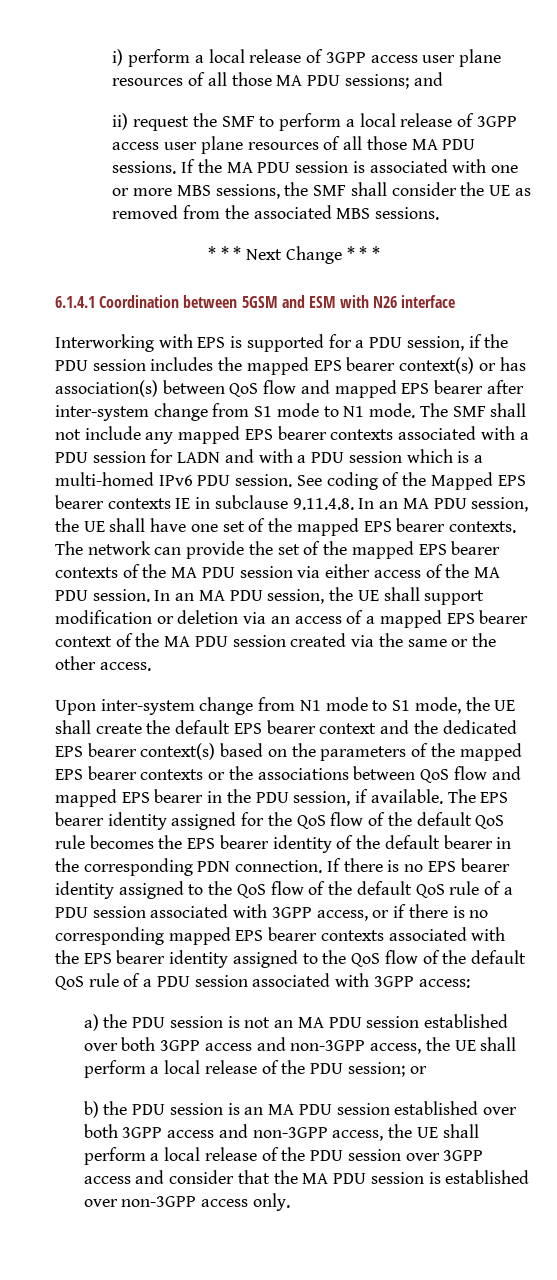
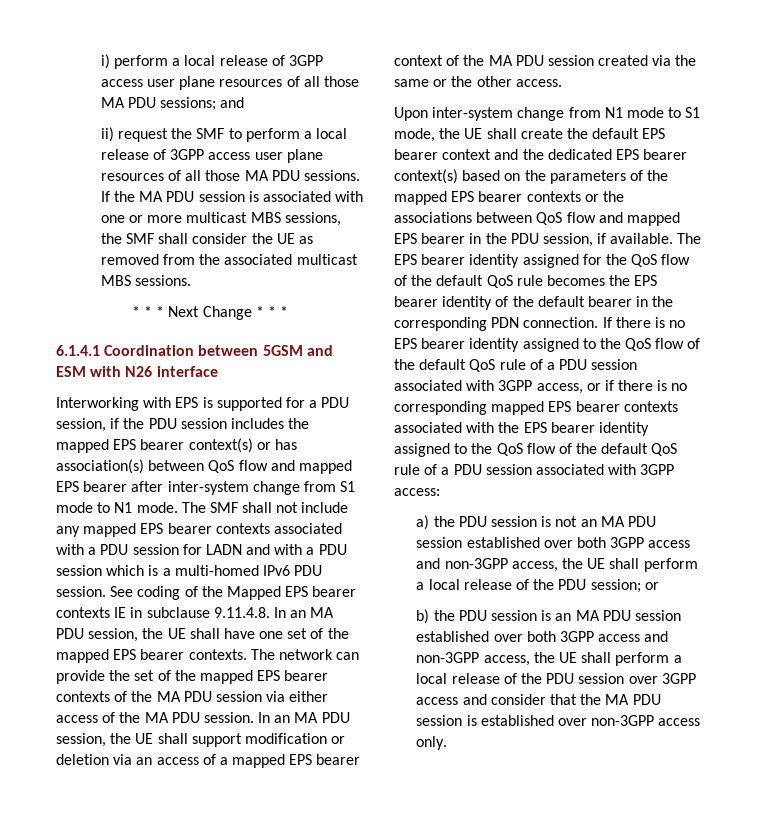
(173, 192) none -> [186,212,248,223] multicast
(332, 212) none -> [296,254,358,265] multicast

